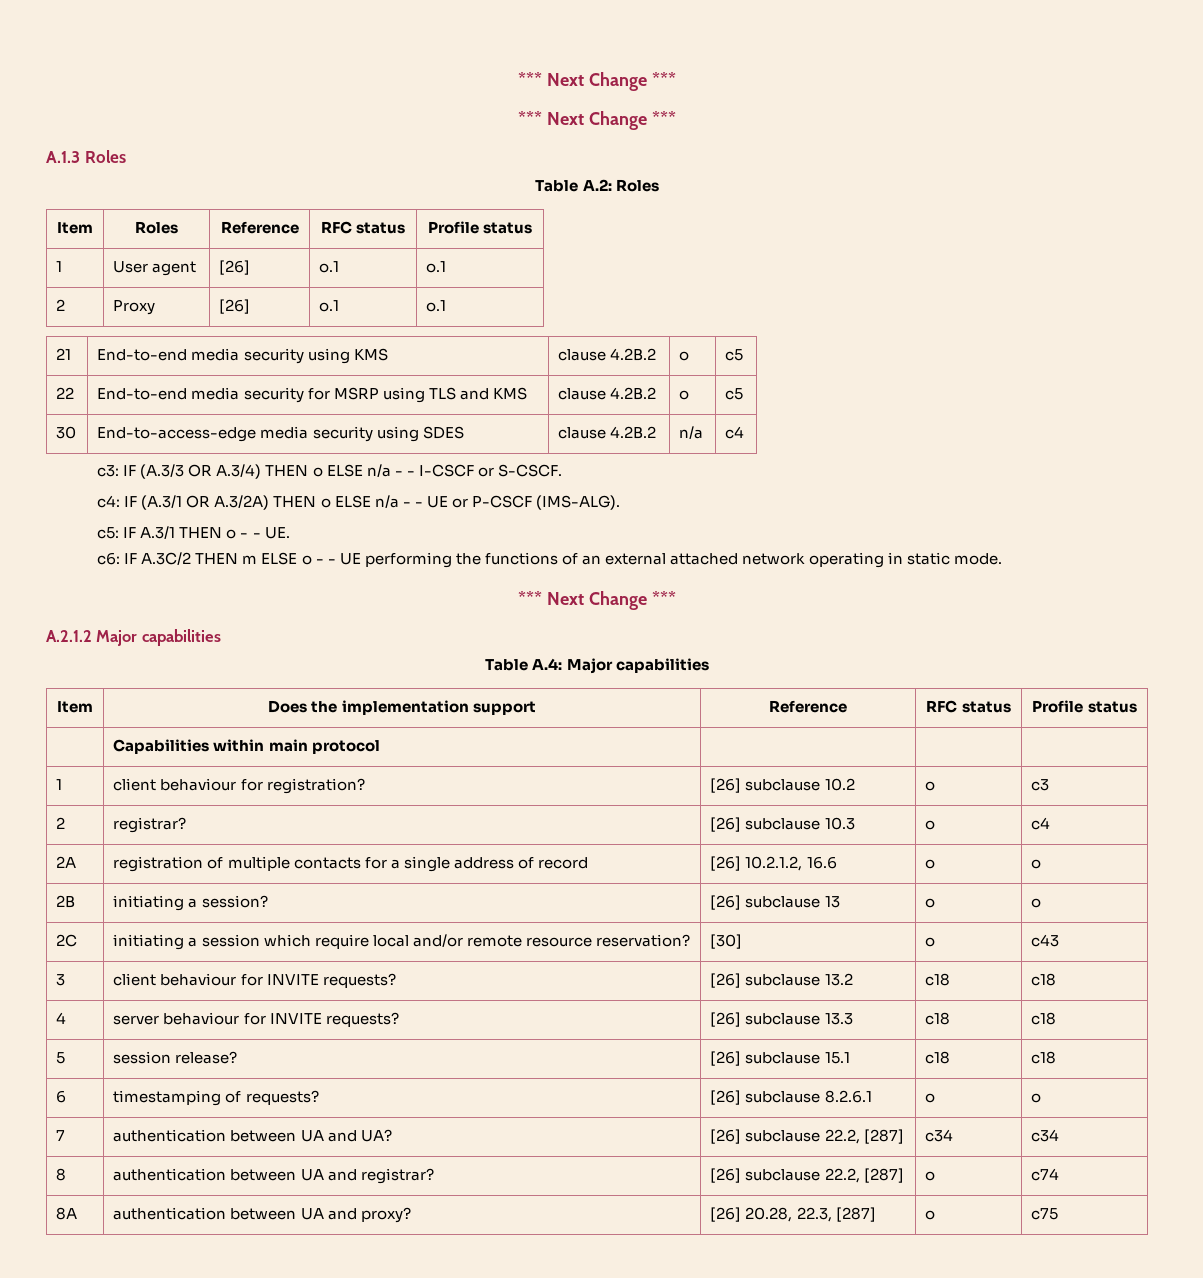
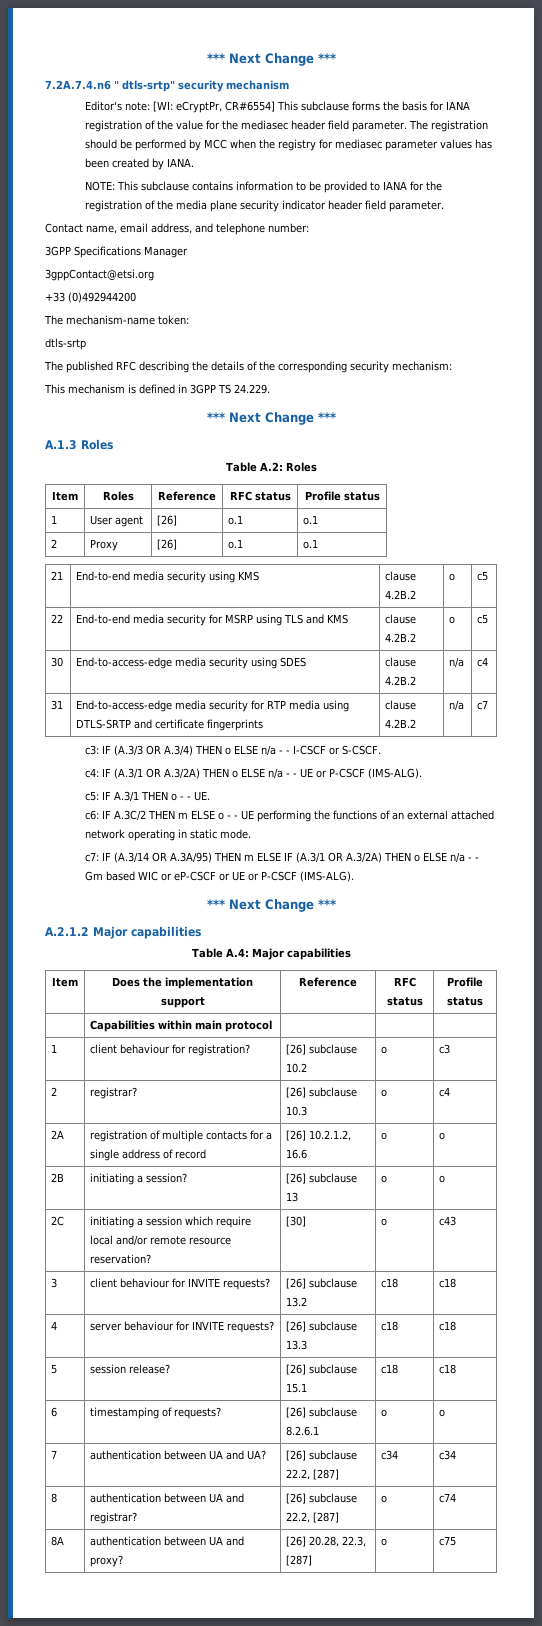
[518,72,676,91] *** Next Change *** -> [206,53,336,66] [45,80,289,92] [84,101,470,113] [84,120,488,132] [84,139,492,151] [84,158,194,170] [84,181,442,193] [84,200,444,212] [45,223,309,235] [45,246,188,258] [45,269,154,281] [45,292,136,303] [44,315,189,325] [45,338,86,350] [44,361,452,373] [44,384,270,394] *** Next Change *** // 7.2A.7.4.n6 " dtls-srtp" security mechanism // Editor's note: [WI: eCryptPr, CR#6554] This subclause forms the basis for IANA registration of the value for the mediasec header field parameter. The registration should be performed by MCC when the registry for mediasec parameter values has been created by IANA. // NOTE: This subclause contains information to be provided to IANA for the registration of the media plane security indicator header field parameter. // Contact name, email address, and telephone number: // 3GPP Specifications Manager // 3gppContact@etsi.org // +33 (0)492944200 // The mechanism-name token: // dtls-srtp // The published RFC describing the details of the corresponding security mechanism: // This mechanism is defined in 3GPP TS 24.229.
(745, 432) none -> [51,700,64,710] [76,700,350,712] [76,719,264,731] [385,700,417,710] [385,719,417,728] [449,700,465,711] [477,700,489,710] // 31 | End-to-access-edge media security for RTP media using DTLS-SRTP and certificate fingerprints | clause 4.2B.2 | n/a | c7
(1003, 559) none -> [84,852,479,863] [84,871,354,882] // c7: IF (A.3/14 OR A.3A/95) THEN m ELSE IF (A.3/1 OR A.3/2A) THEN o ELSE n/a - - Gm based WIC or eP-CSCF or UE or P-CSCF (IMS-ALG).

